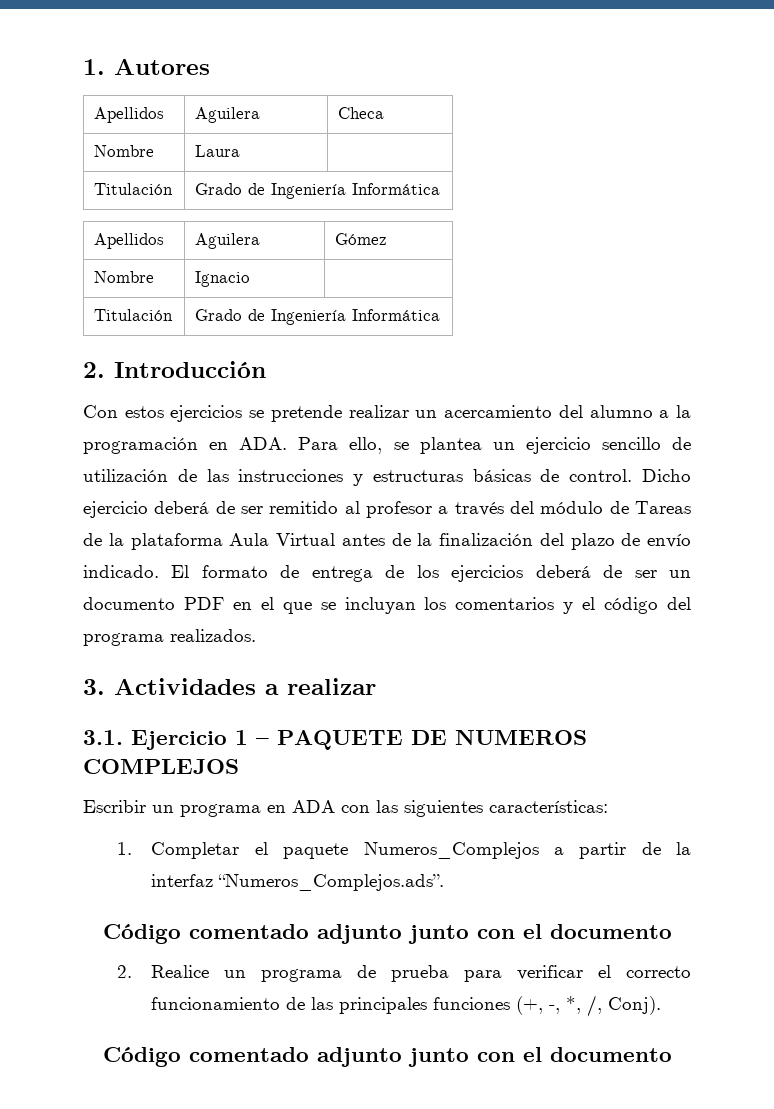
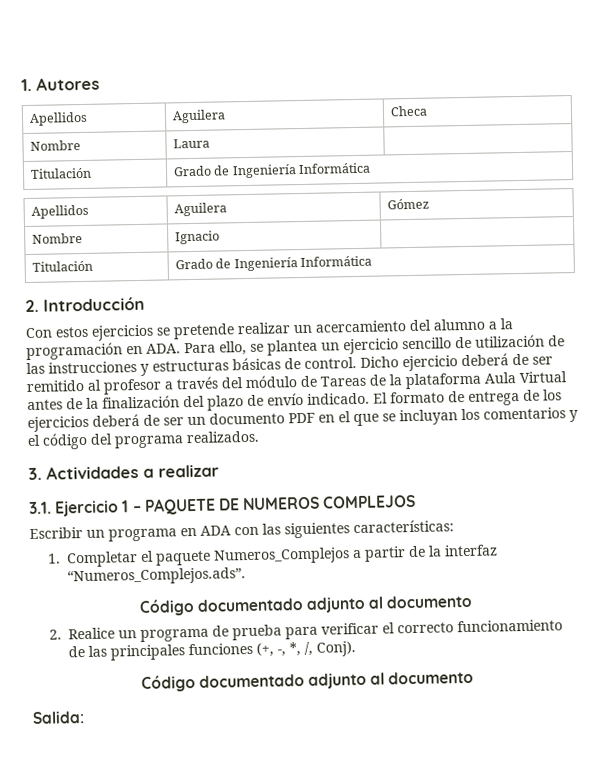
[188,924,542,944] comentado adjunto junto con el -> [196,596,385,613] documentado adjunto al
[188,1047,672,1067] comentado adjunto junto con el documento -> [198,670,475,689] [32,711,85,724] documentado adjunto al documento // Salida:

